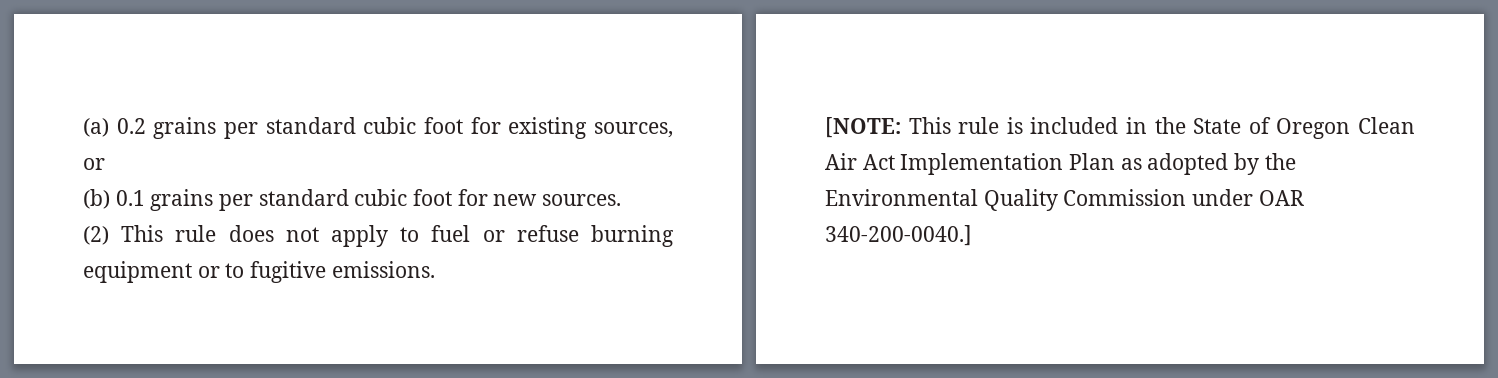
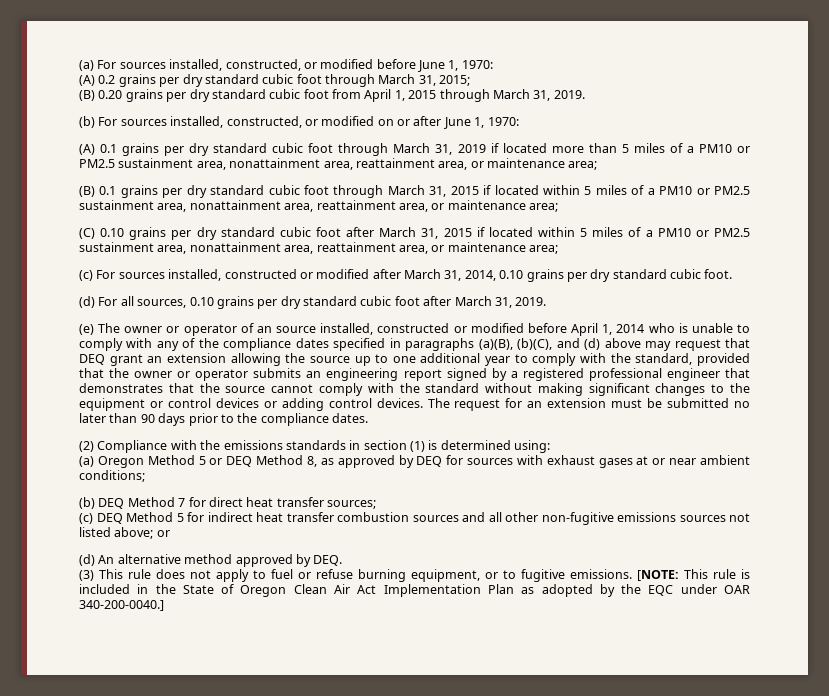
[83,118,109,137] (a) -> [79,59,493,72] [79,75,95,86] (a) For sources installed, constructed, or modified before June 1, 1970: // (A)
[265,117,673,139] [83,158,105,170] [83,189,622,211] [83,226,109,245] standard cubic foot for existing sources, or // (b) 0.1 grains per standard cubic foot for new sources. // (2) -> [182,74,471,87] [79,89,585,102] [79,116,519,129] [79,143,750,156] [79,158,598,170] [79,185,751,198] [79,200,558,212] [79,227,750,240] [79,242,558,254] [79,269,733,282] [79,296,547,309] [79,323,750,336] [79,338,751,351] [79,353,750,366] [79,368,750,381] [79,383,751,396] [79,398,750,411] [79,413,368,426] [79,440,551,453] [79,455,751,468] [79,470,145,482] [79,497,376,509] [79,512,750,525] [79,527,170,539] [79,554,343,567] [79,570,94,581] dry standard cubic foot through March 31, 2015; // (B) 0.20 grains per dry standard cubic foot from April 1, 2015 through March 31, 2019. // (b) For sources installed, constructed, or modified on or after June 1, 1970: // (A) 0.1 grains per dry standard cubic foot through March 31, 2019 if located more than 5 miles of a PM10 or PM2.5 sustainment area, nonattainment area, reattainment area, or maintenance area; // (B) 0.1 grains per dry standard cubic foot through March 31, 2015 if located within 5 miles of a PM10 or PM2.5 sustainment area, nonattainment area, reattainment area, or maintenance area; // (C) 0.10 grains per dry standard cubic foot after March 31, 2015 if located within 5 miles of a PM10 or PM2.5 sustainment area, nonattainment area, reattainment area, or maintenance area; // (c) For sources installed, constructed or modified after March 31, 2014, 0.10 grains per dry standard cubic foot. // (d) For all sources, 0.10 grains per dry standard cubic foot after March 31, 2019. // (e) The owner or operator of an source installed, constructed or modified before April 1, 2014 who is unable to comply with any of the compliance dates specified in paragraphs (a)(B), (b)(C), and (d) above may request that DEQ grant an extension allowing the source up to one additional year to comply with the standard, provided that the owner or operator submits an engineering report signed by a registered professional engineer that demonstrates that the source cannot comply with the standard without making significant changes to the equipment or control devices or adding control devices. The request for an extension must be submitted no later than 90 days prior to the compliance dates. // (2) Compliance with the emissions standards in section (1) is determined using: // (a) Oregon Method 5 or DEQ Method 8, as approved by DEQ for sources with exhaust gases at or near ambient conditions; // (b) DEQ Method 7 for direct heat transfer sources; // (c) DEQ Method 5 for indirect heat transfer combustion sources and all other non-fugitive emissions sources not listed above; or // (d) An alternative method approved by DEQ. // (3)
[83,261,192,283] equipment -> [411,569,480,582] equipment,
(435, 269) // -> (632, 574) none
[825,189,1187,211] Environmental Quality Commission -> [648,585,674,596] EQC

